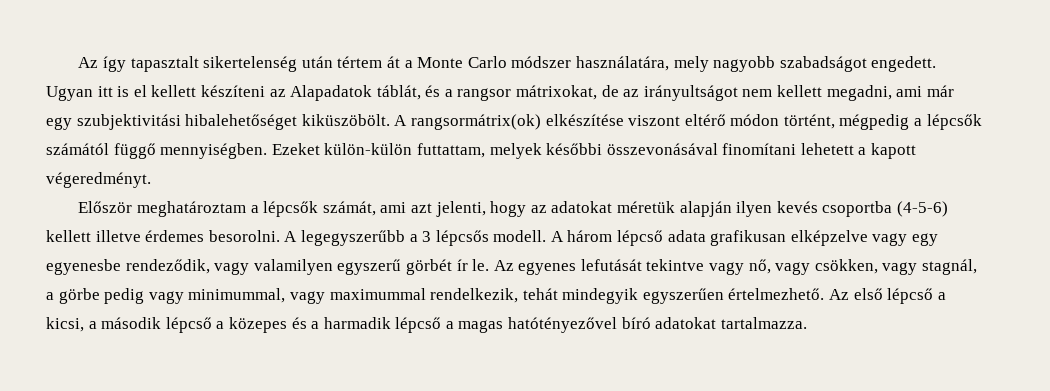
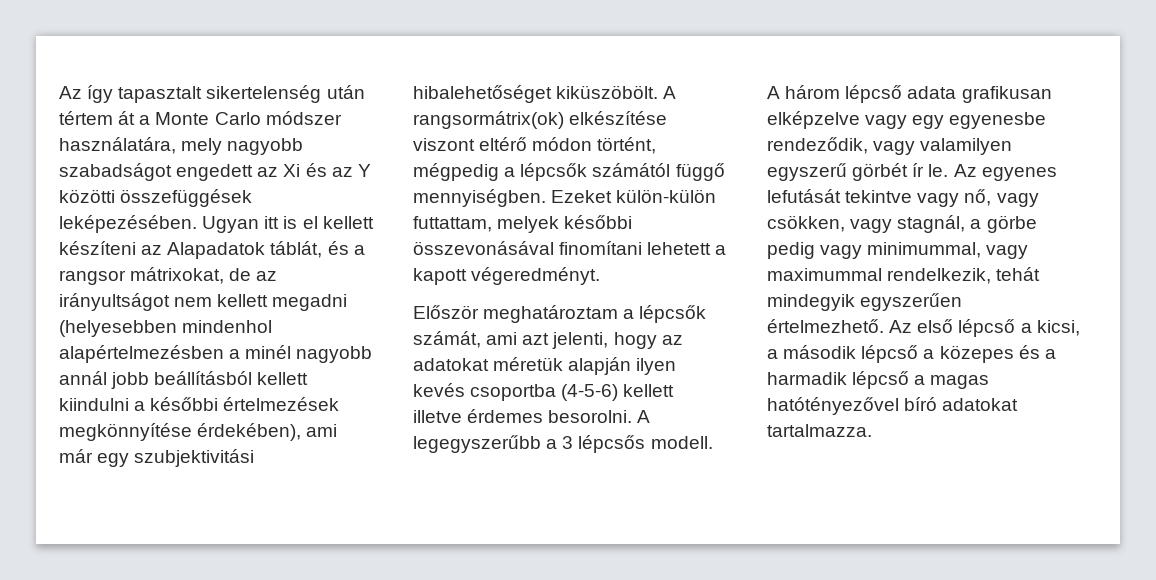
[871,56,937,72] engedett. -> [176,163,371,181] [59,189,253,207] [59,215,197,233] engedett az Xi és az Y közötti összefüggések leképezésében.
[826,85,892,101] megadni, -> [272,294,348,311] [59,320,273,337] [59,345,373,363] [59,371,309,389] [59,397,340,411] [59,423,302,441] megadni (helyesebben mindenhol alapértelmezésben a minél nagyobb annál jobb beállításból kellett kiindulni a későbbi értelmezések megkönnyítése érdekében),

